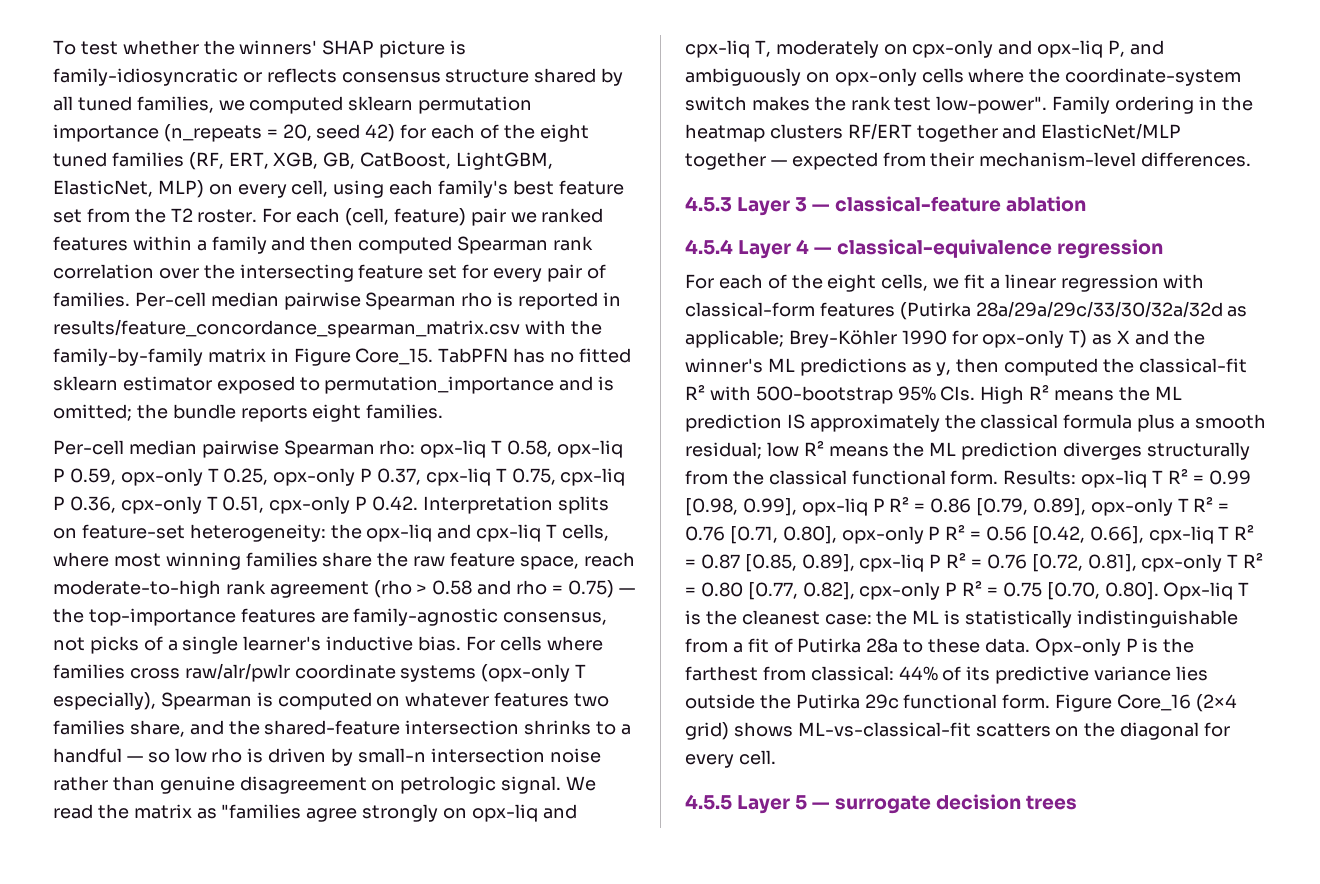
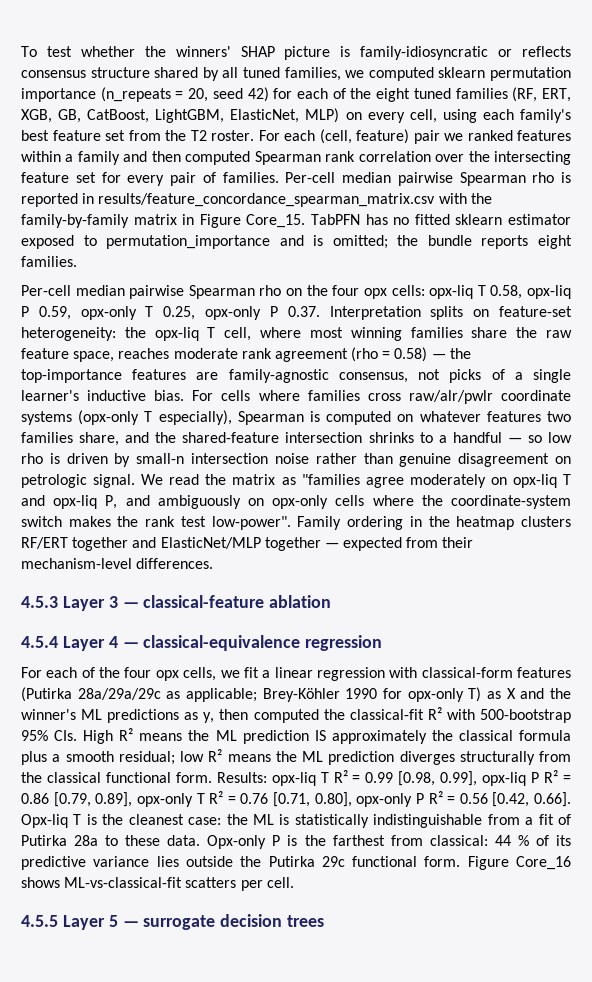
[379,440,416,455] rho: -> [259,285,425,299] rho on the four opx cells:
[377,468,626,486] [53,496,419,514] 0.37, cpx-liq T 0.75, cpx-liq P 0.36, cpx-only T 0.51, cpx-only P 0.42. -> [287,306,320,317] 0.37.
[437,524,609,542] and cpx-liq T cells, -> [207,327,252,341] T cell,
[583,552,635,567] [53,580,221,598] reach moderate-to-high -> [118,348,238,359] reaches moderate
[416,580,614,598] > 0.58 and rho = 0.75) -> [382,347,428,362] = 0.58)
[362,804,439,822] strongly -> [409,474,486,488] moderately
[542,804,577,819] [685,40,994,58] and cpx-liq T, moderately on cpx-only -> [562,474,571,485] T
[827,274,877,292] eight -> [124,667,179,681] four opx
[975,301,1223,318] 28a/29a/29c/33/30/32a/32d -> [77,688,161,700] 28a/29a/29c
[1089,525,1255,544] [685,553,1264,572] [685,581,1159,600] 0.66], cpx-liq T R² = 0.87 [0.85, 0.89], cpx-liq P R² = 0.76 [0.72, 0.81], cpx-only T R² = 0.80 [0.77, 0.82], cpx-only P R² = 0.75 [0.70, 0.80]. -> [534,792,571,807] 0.66].
[898,666,938,681] 44% -> [494,835,529,846] 44 %
[1195,694,1237,712] [685,722,729,740] (2×4 grid) -> (572, 863) none
[1055,722,1231,740] [685,754,734,768] on the diagonal for every -> [240,880,263,891] per

